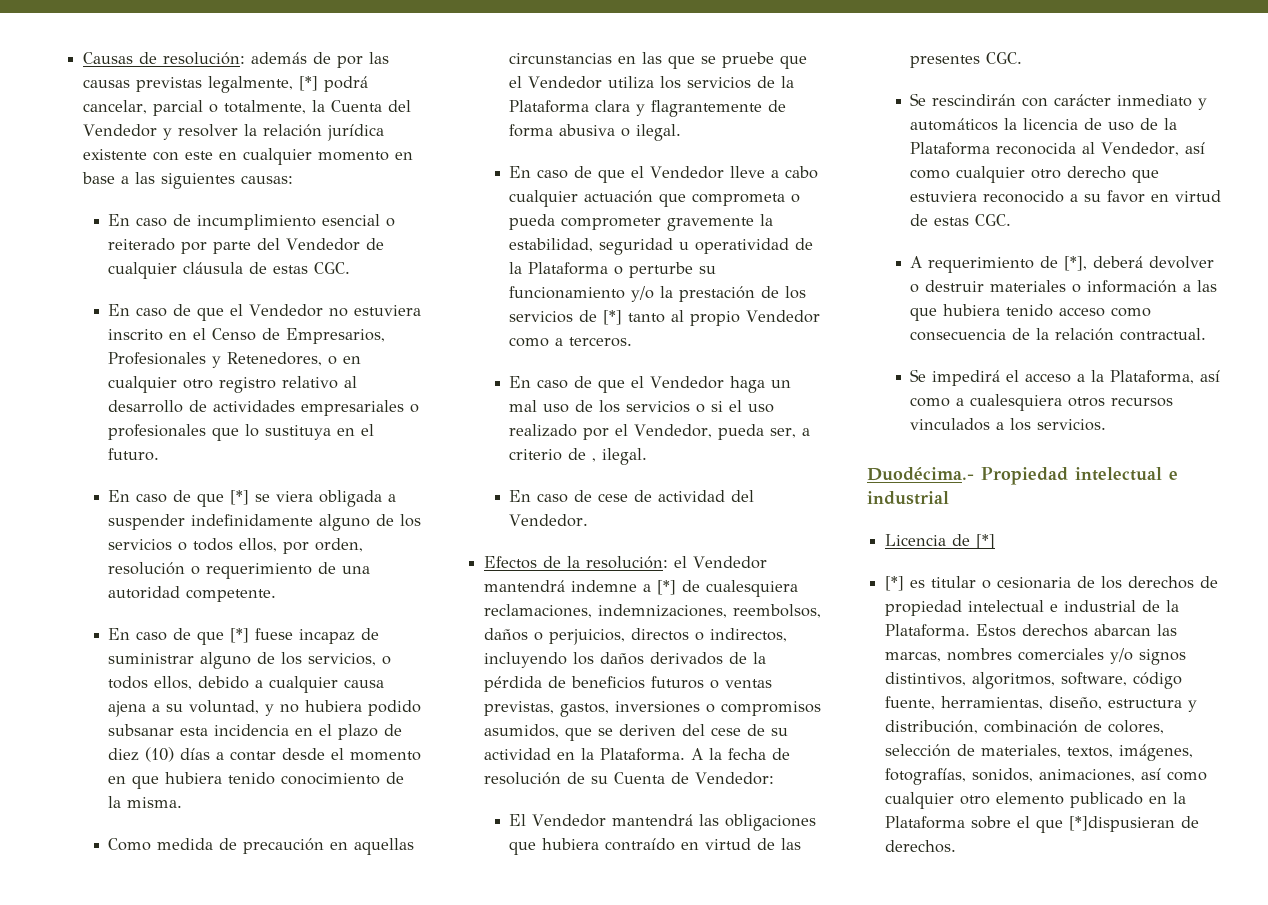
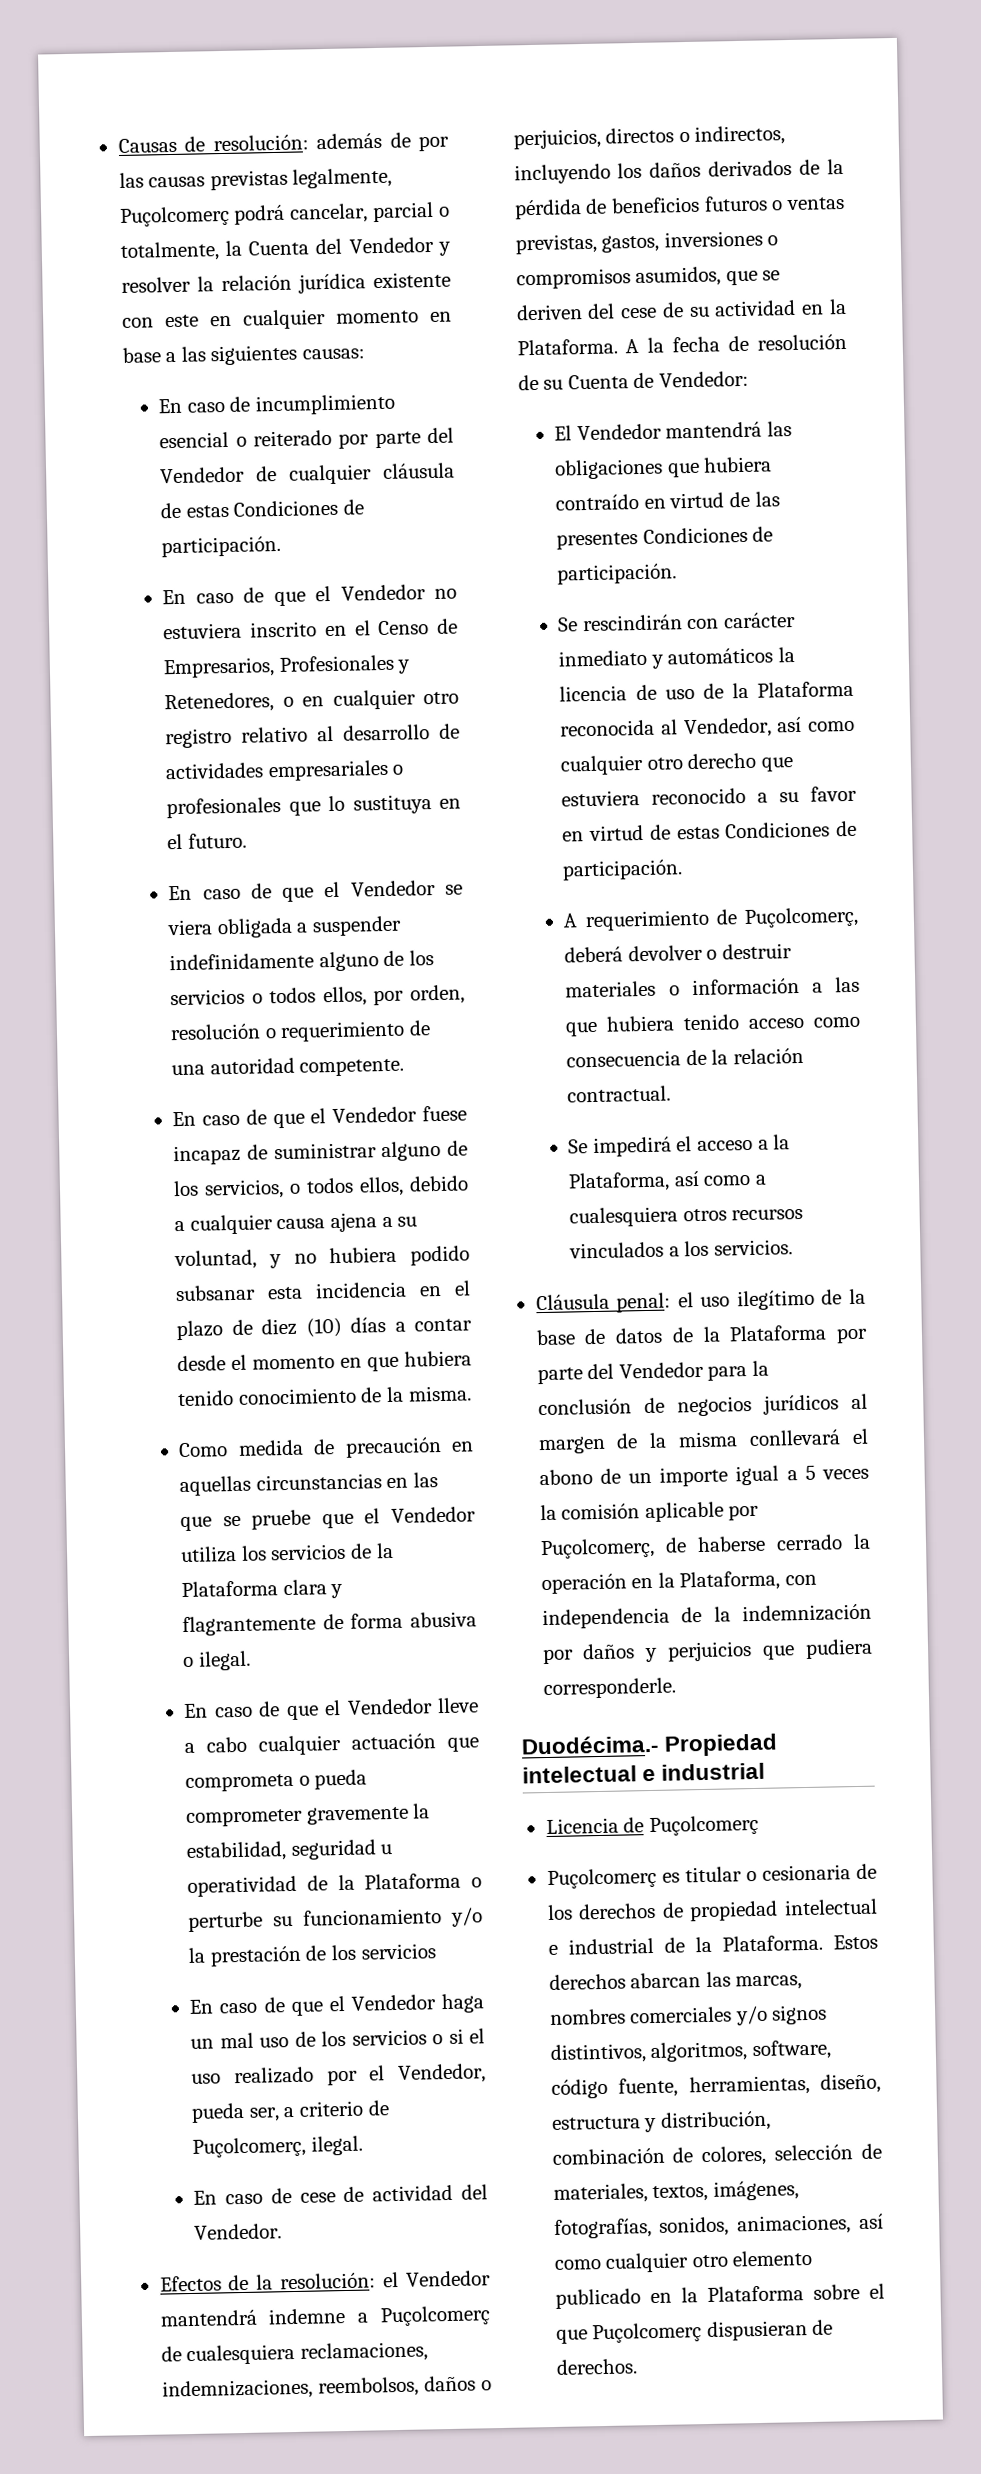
[299,76,319,91] [*] -> [118,205,230,228] Puçolcomerç
[314,262,351,274] CGC. -> [233,499,364,517] [161,535,282,558] Condiciones de participación.
[230,490,250,505] [*] -> [324,880,436,898] el Vendedor
[230,628,250,643] [*] -> [310,1106,418,1124] el Vendedor
[579,310,821,326] [509,337,633,347] de [*] tanto al propio Vendedor como a terceros. -> (436, 1951) none
[592,458,597,462] , -> [192,2136,307,2158] Puçolcomerç,
[657,580,677,595] [*] -> [380,2305,491,2327] Puçolcomerç
[986,52,1023,64] CGC. -> [642,526,774,544] [557,563,678,585] Condiciones de participación.
[975,214,1012,226] CGC. -> [725,820,857,839] [562,859,684,881] Condiciones de participación.
[1064,256,1088,271] [*], -> [744,906,859,929] Puçolcomerç,
(1107, 425) none -> [535,1288,866,1313] [535,1324,868,1346] [536,1360,769,1385] [537,1393,868,1417] [537,1428,869,1455] [538,1465,869,1487] [539,1501,760,1523] [539,1533,871,1560] [540,1570,817,1595] [541,1603,872,1630] [541,1638,873,1665] [542,1677,676,1700] // Cláusula penal: el uso ilegítimo de la base de datos de la Plataforma por parte del Vendedor para la conclusión de negocios jurídicos al margen de la misma conllevará el abono de un importe igual a 5 veces la comisión aplicable por Puçolcomerç, de haberse cerrado la operación en la Plataforma, con independencia de la indemnización por daños y perjuicios que pudiera corresponderle.
[976,534,996,549] [885,576,905,591] [*] // [*] -> [648,1814,759,1837] [546,1867,657,1890] Puçolcomerç // Puçolcomerç
[1069,816,1176,832] [*]dispusieran -> [592,2320,808,2344] Puçolcomerç dispusieran

